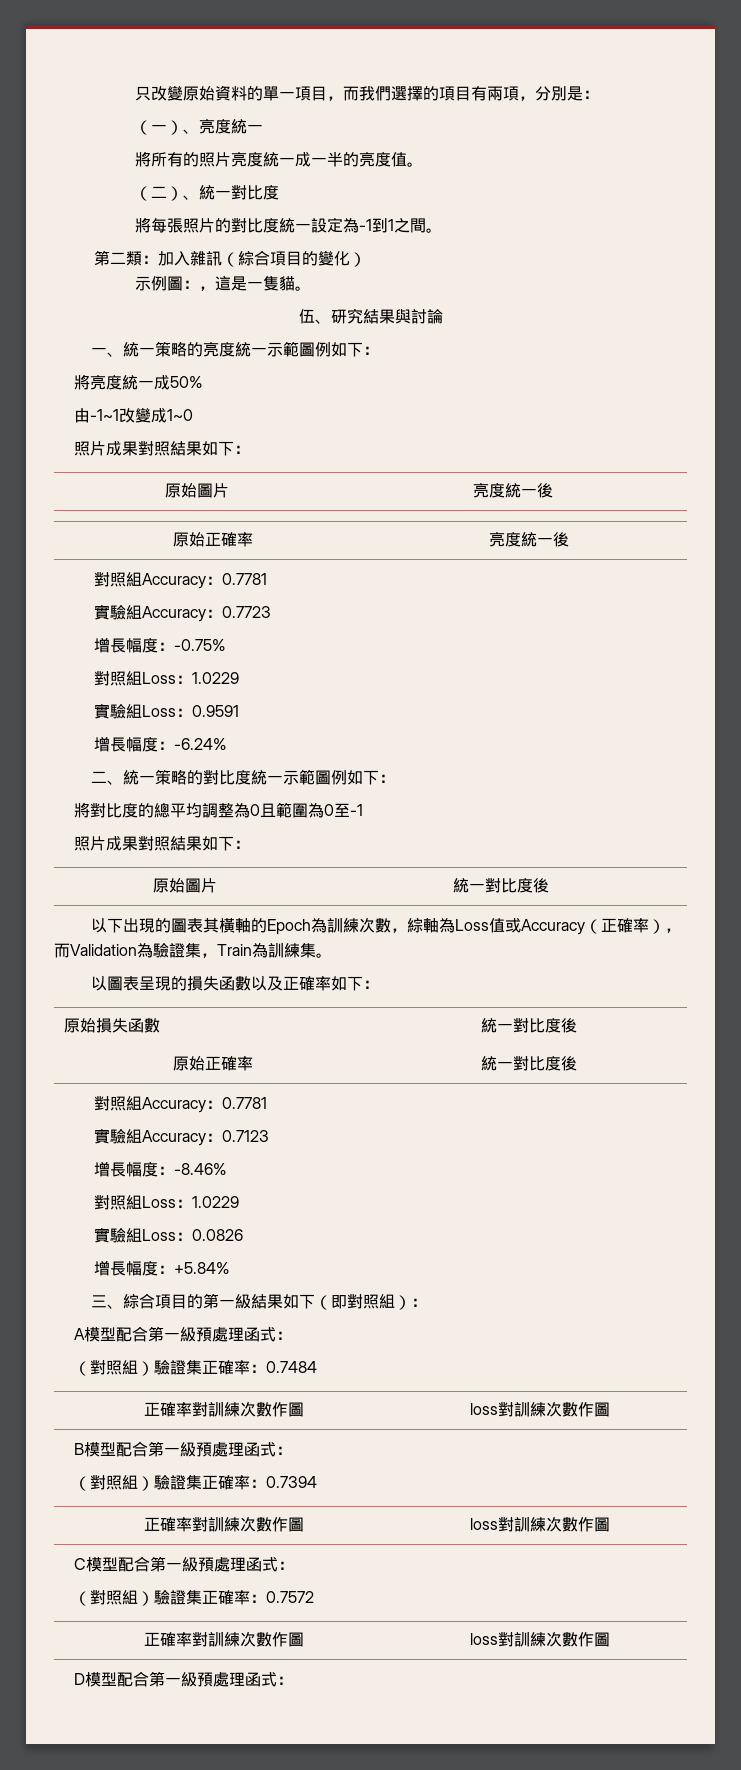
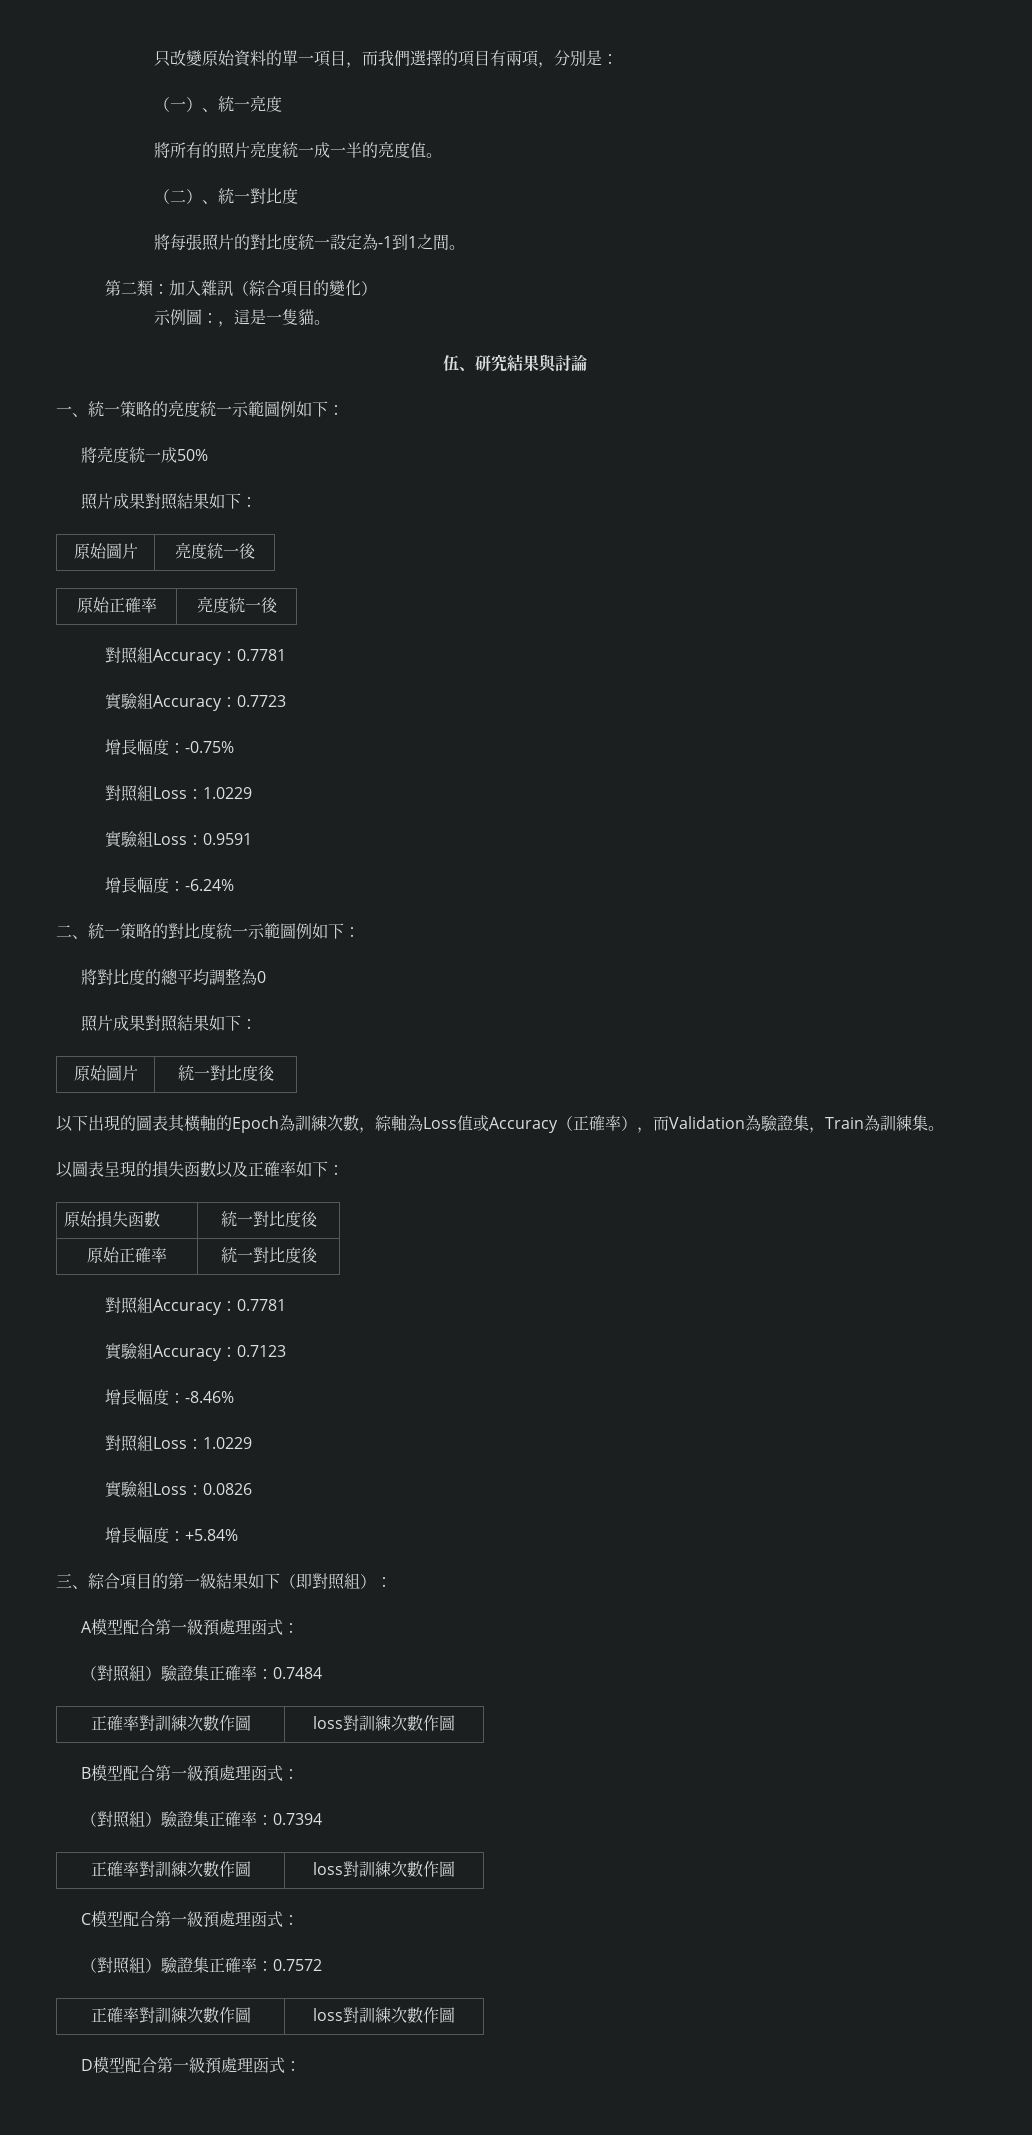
[198,119,263,134] 亮度統一 -> [218,95,283,112] 統一亮度
[74,407,194,423] // 由-1~1改變成1~0 -> (208, 455) none
[260,802,364,818] 且範圍為0至-1 -> (266, 977) none

